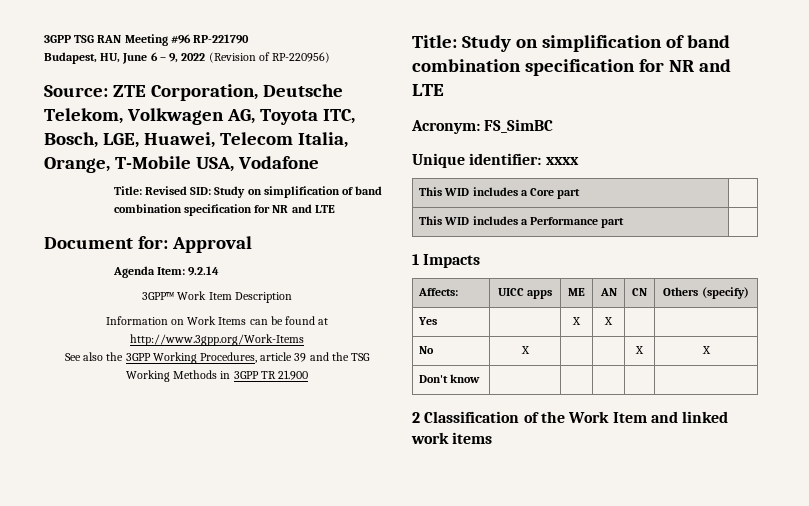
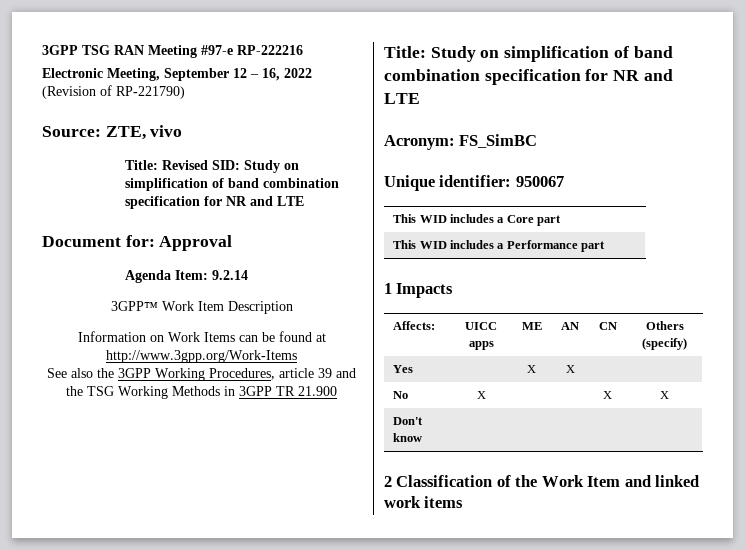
[170,34,250,44] [44,52,179,64] #96 RP-221790 // Budapest, HU, June 6 – 9, -> [201,45,303,55] [42,68,280,81] #97-e RP-222216 // Electronic Meeting, September 12 – 16,
[272,52,331,63] RP-220956) -> [116,86,185,99] RP-221790)
[112,84,343,101] [44,108,355,125] [44,132,348,148] [44,156,319,173] ZTE Corporation, Deutsche Telekom, Volkwagen AG, Toyota ITC, Bosch, LGE, Huawei, Telecom Italia, Orange, T-Mobile USA, Vodafone -> [105,125,183,140] ZTE, vivo
[545,157,579,165] xxxx -> [515,176,564,187] 950067

